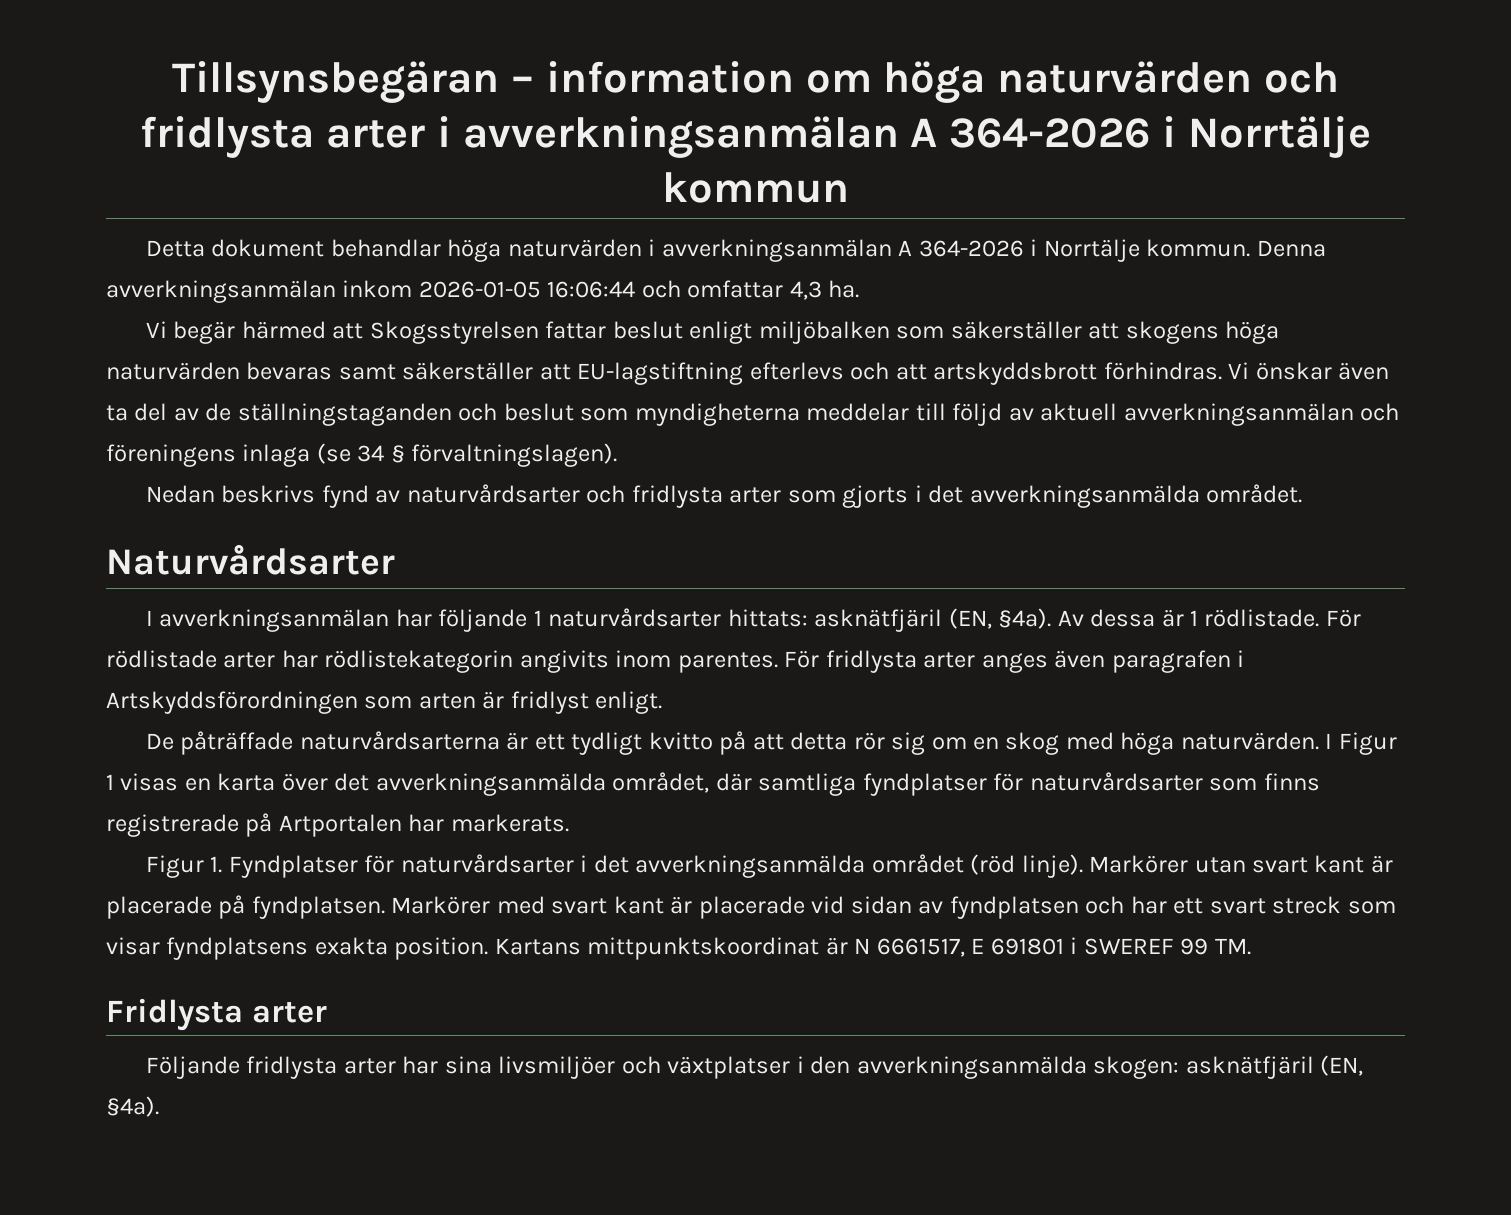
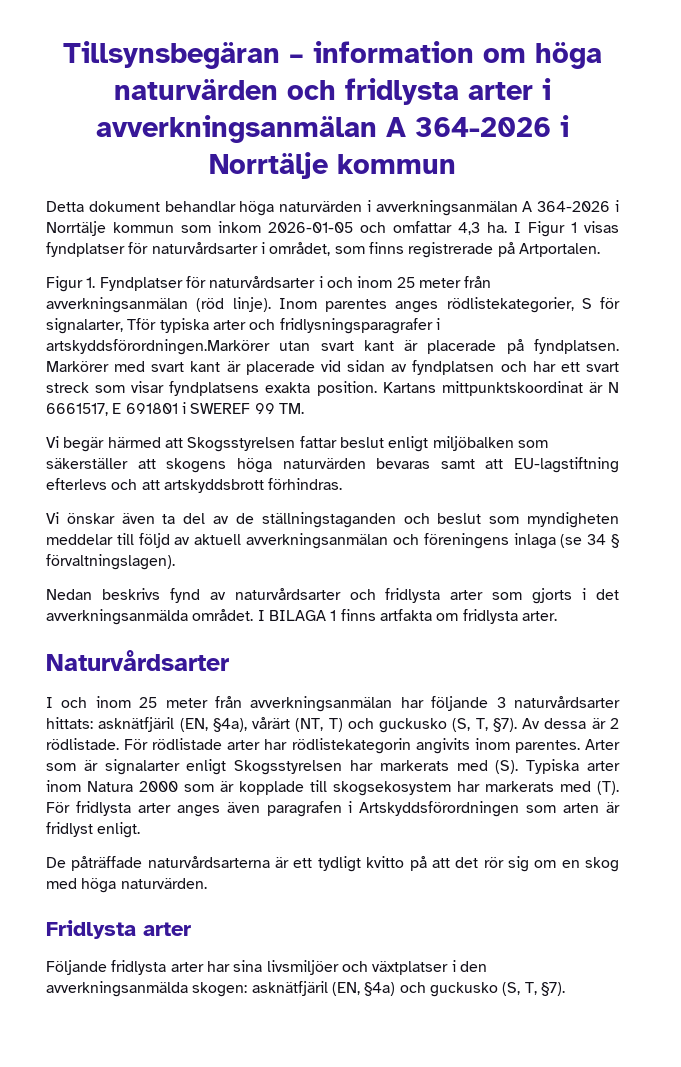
[1146,239,1326,257] [106,280,336,303] kommun. Denna avverkningsanmälan -> [113,222,211,233] kommun som
[547,281,636,298] 16:06:44 -> (353, 227) none
[145,321,1279,344] [106,362,1390,385] [106,403,1400,426] [106,443,618,467] [145,484,1302,508] [106,544,395,575] [145,608,1361,632] [106,650,1245,673] [106,691,663,714] [145,731,1397,755] [106,772,857,796] // Vi begär härmed att Skogsstyrelsen fattar beslut enligt miljöbalken som säkerställer att skogens höga naturvärden bevaras samt säkerställer att EU-lagstiftning efterlevs och att artskyddsbrott förhindras. Vi önskar även ta del av de ställningstaganden och beslut som myndigheterna meddelar till följd av aktuell avverkningsanmälan och föreningens inlaga (se 34 § förvaltningslagen). // Nedan beskrivs fynd av naturvårdsarter och fridlysta arter som gjorts i det avverkningsanmälda området. // Naturvårdsarter // I avverkningsanmälan har följande 1 naturvårdsarter hittats: asknätfjäril (EN, §4a). Av dessa är 1 rödlistade. För rödlistade arter har rödlistekategorin angivits inom parentes. För fridlysta arter anges även paragrafen i Artskyddsförordningen som arten är fridlyst enligt. // De påträffade naturvårdsarterna är ett tydligt kvitto på att detta rör sig om en skog med höga naturvärden. I Figur 1 visas en karta över det avverkningsanmälda området, där samtliga -> [514,221,619,237] I Figur 1 visas
(1203, 781) none -> [260,242,331,256] i området,
[278,814,569,837] Artportalen har markerats. -> [518,243,600,257] Artportalen.
[593,854,1189,878] det avverkningsanmälda området (röd linje). Markörer -> [326,276,492,288] [46,297,620,313] [46,318,440,334] [46,339,270,355] och inom 25 meter från avverkningsanmälan (röd linje). Inom parentes anges rödlistekategorier, S för signalarter, Tför typiska arter och fridlysningsparagrafer i artskyddsförordningen.Markörer
(1251, 946) none -> [46,436,548,452] [46,457,619,473] [46,478,343,493] [46,512,619,528] [46,533,620,549] [46,554,175,570] [46,588,619,604] [46,609,557,625] [46,650,229,671] [46,696,620,712] [46,717,619,733] [46,738,620,754] [46,759,620,775] [46,780,619,796] [46,801,620,817] [46,822,141,838] [46,856,619,872] [46,878,207,893] // Vi begär härmed att Skogsstyrelsen fattar beslut enligt miljöbalken som säkerställer att skogens höga naturvärden bevaras samt att EU-lagstiftning efterlevs och att artskyddsbrott förhindras. // Vi önskar även ta del av de ställningstaganden och beslut som myndigheten meddelar till följd av aktuell avverkningsanmälan och föreningens inlaga (se 34 § förvaltningslagen). // Nedan beskrivs fynd av naturvårdsarter och fridlysta arter som gjorts i det avverkningsanmälda området. I BILAGA 1 finns artfakta om fridlysta arter. // Naturvårdsarter // I och inom 25 meter från avverkningsanmälan har följande 3 naturvårdsarter hittats: asknätfjäril (EN, §4a), vårärt (NT, T) och guckusko (S, T, §7). Av dessa är 2 rödlistade. För rödlistade arter har rödlistekategorin angivits inom parentes. Arter som är signalarter enligt Skogsstyrelsen har markerats med (S). Typiska arter inom Natura 2000 som är kopplade till skogsekosystem har markerats med (T). För fridlysta arter anges även paragrafen i Artskyddsförordningen som arten är fridlyst enligt. // De påträffade naturvårdsarterna är ett tydligt kvitto på att det rör sig om en skog med höga naturvärden.
[106,1096,159,1117] §4a). -> [364,982,565,997] §4a) och guckusko (S, T, §7).

